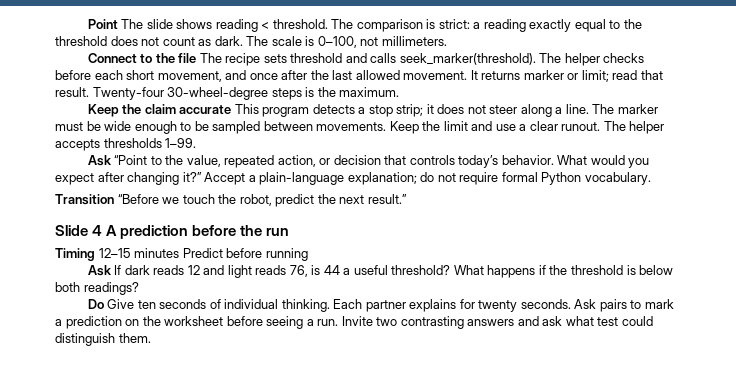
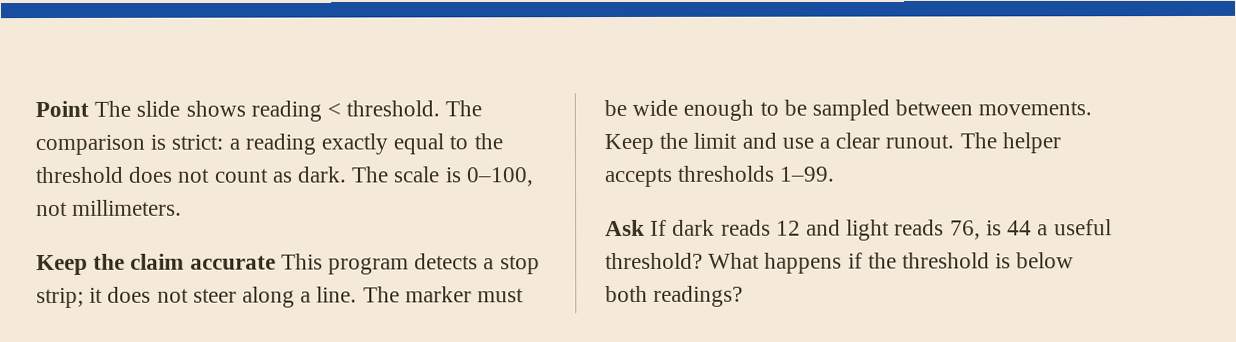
[87,53,645,66] [55,70,663,82] [55,87,400,100] // Connect to the file The recipe sets threshold and calls seek_marker(threshold). The helper checks before each short movement, and once after the last allowed movement. It returns marker or limit; read that result. Twenty-four 30-wheel-degree steps is the maximum. -> (183, 207) none
[87,155,650,168] [55,172,651,185] [55,194,407,207] [55,225,290,239] [55,248,308,261] // Ask “Point to the value, repeated action, or decision that controls today’s behavior. What would you expect after changing it?” Accept a plain-language explanation; do not require formal Python vocabulary. // Transition “Before we touch the robot, predict the next result.” // Slide 4 A prediction before the run // Timing 12–15 minutes Predict before running -> (836, 174) none
[87,299,674,312] [55,316,653,329] [55,333,151,346] // Do Give ten seconds of individual thinking. Each partner explains for twenty seconds. Ask pairs to mark a prediction on the worksheet before seeing a run. Invite two contrasting answers and ask what test could distinguish them. -> (744, 296) none

